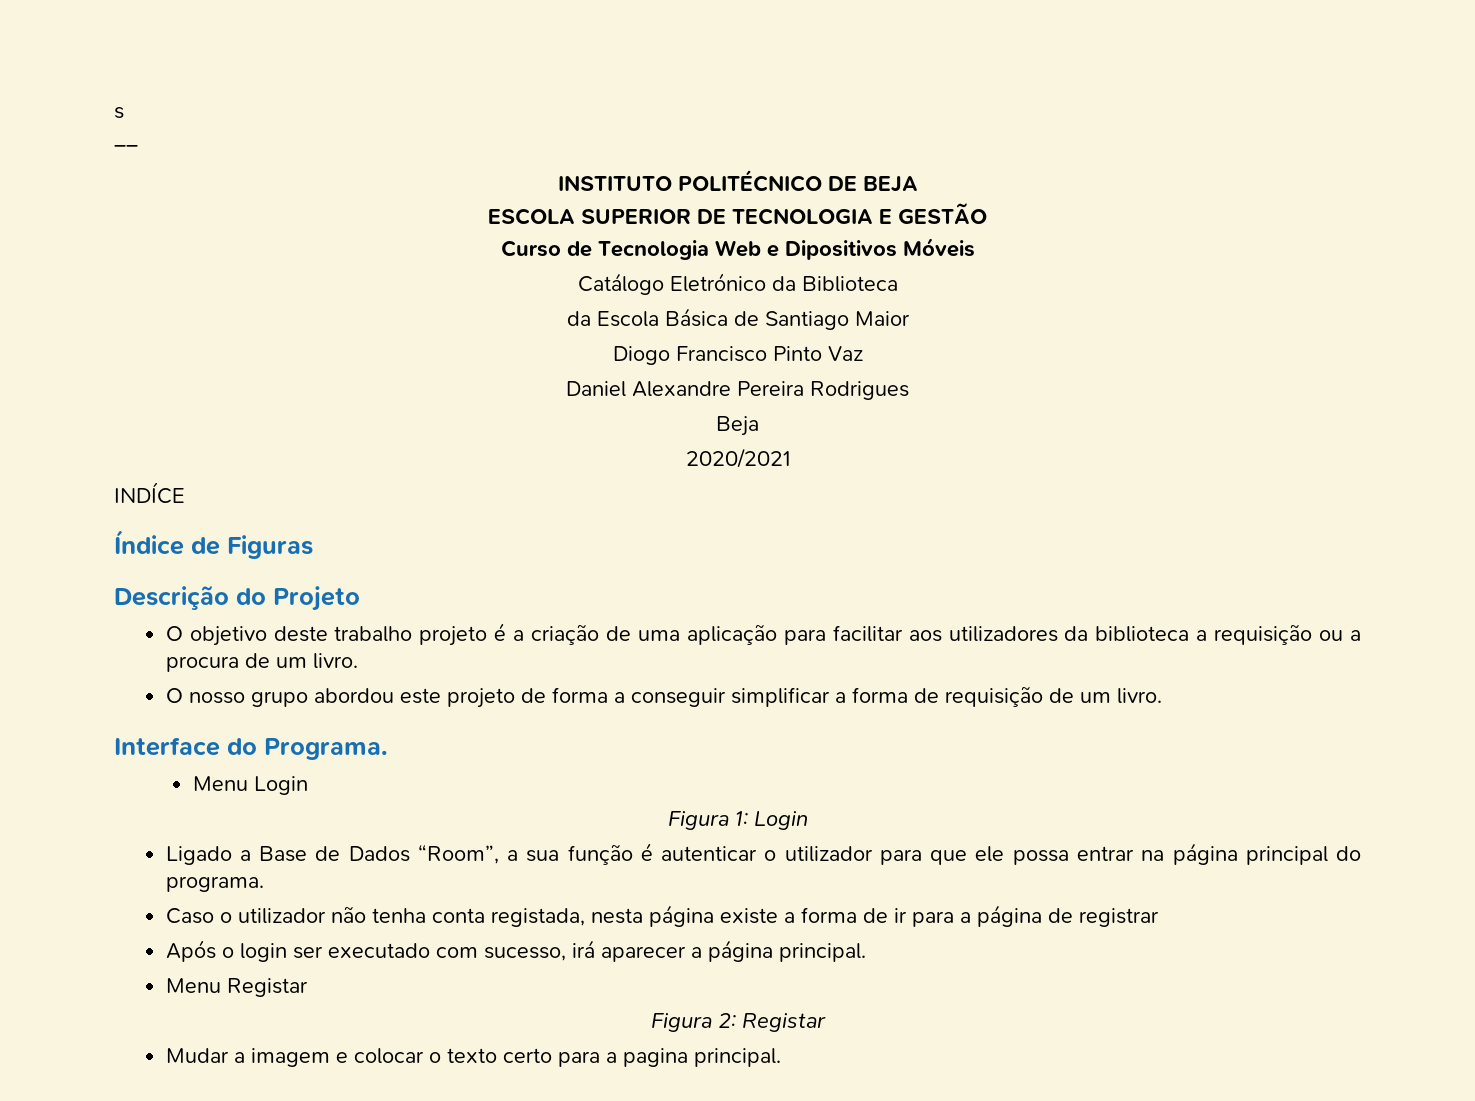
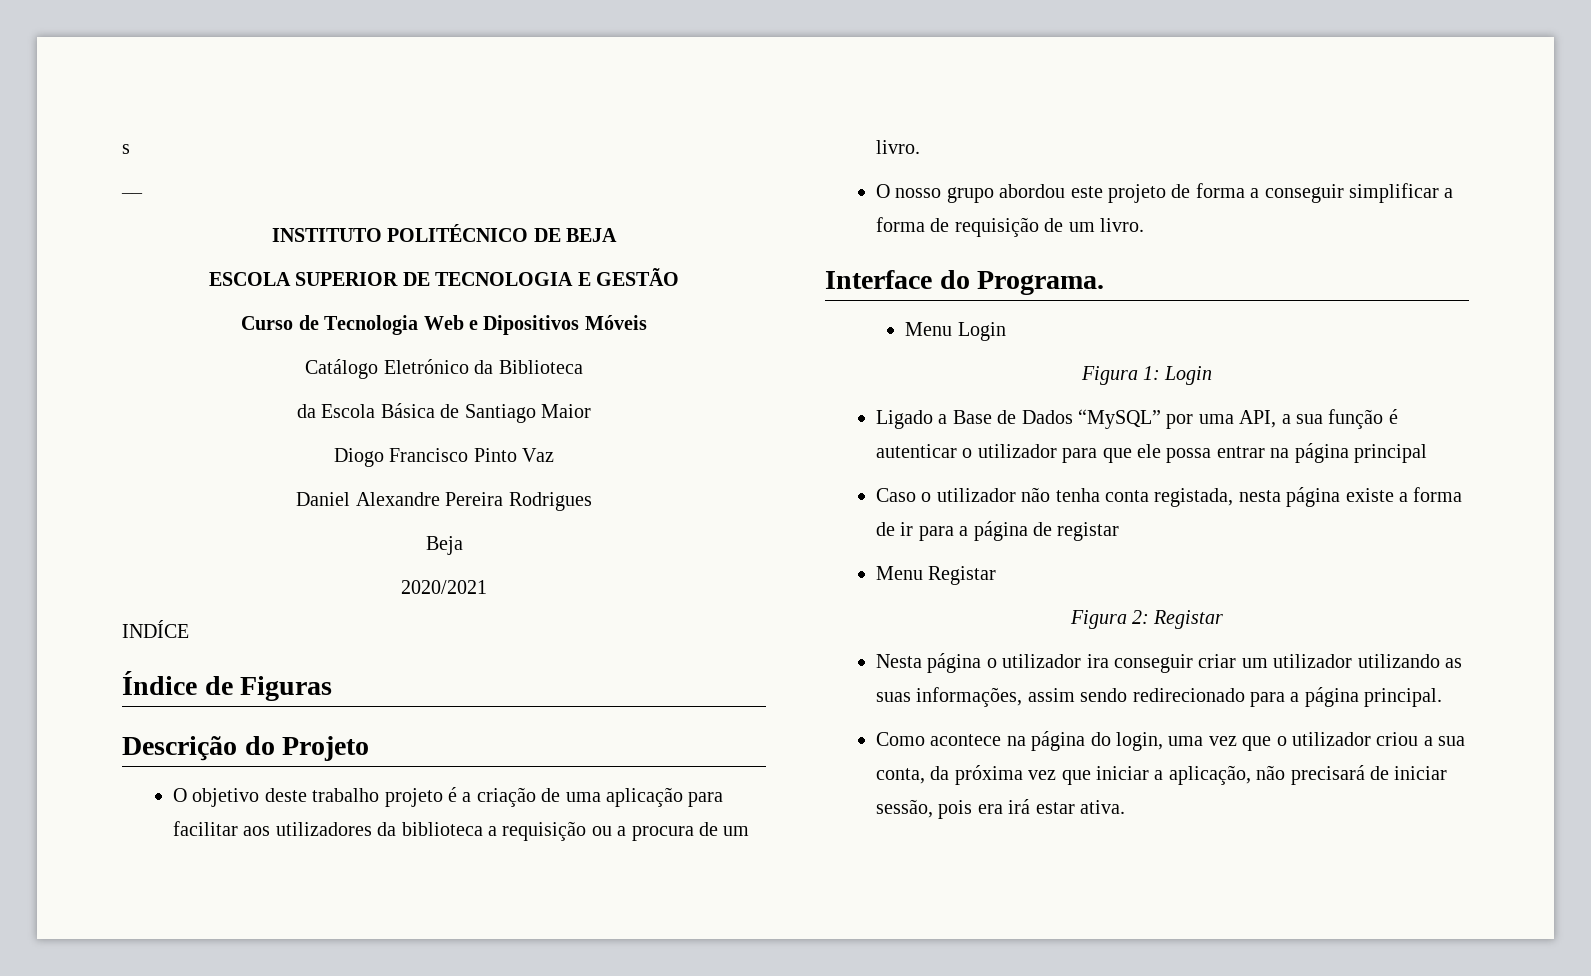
[417,844,499,864] “Room”, -> [1078,409,1277,429] “MySQL” por uma API,
[1336,846,1362,861] [165,876,264,892] do programa. -> (1428, 453) none
[1078,908,1159,927] [165,940,866,962] registrar // Após o login ser executado com sucesso, irá aparecer a página principal. -> [1057,522,1120,541] registar
[165,1048,781,1067] Mudar a imagem e colocar o texto certo para a pagina principal. -> [876,653,1463,673] [876,687,1443,707] [876,731,1466,751] [876,765,1448,785] [876,799,1126,819] Nesta página o utilizador ira conseguir criar um utilizador utilizando as suas informações, assim sendo redirecionado para a página principal. // Como acontece na página do login, uma vez que o utilizador criou a sua conta, da próxima vez que iniciar a aplicação, não precisará de iniciar sessão, pois era irá estar ativa.

